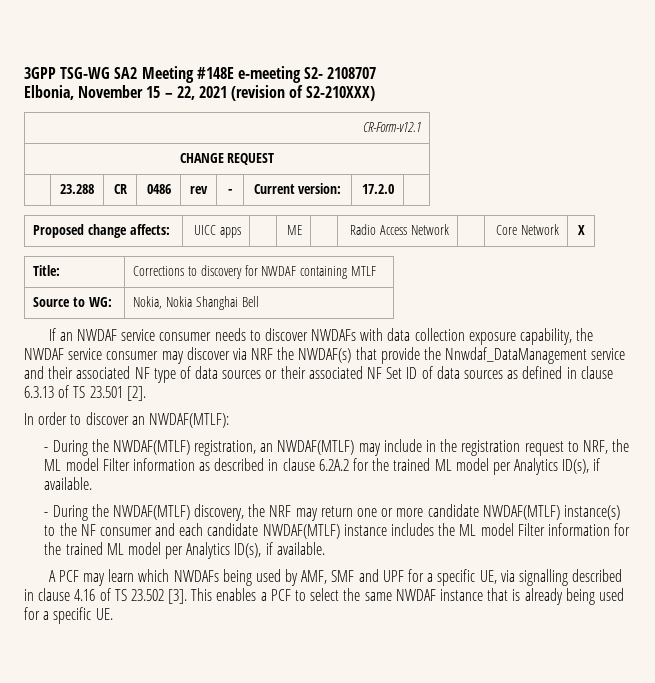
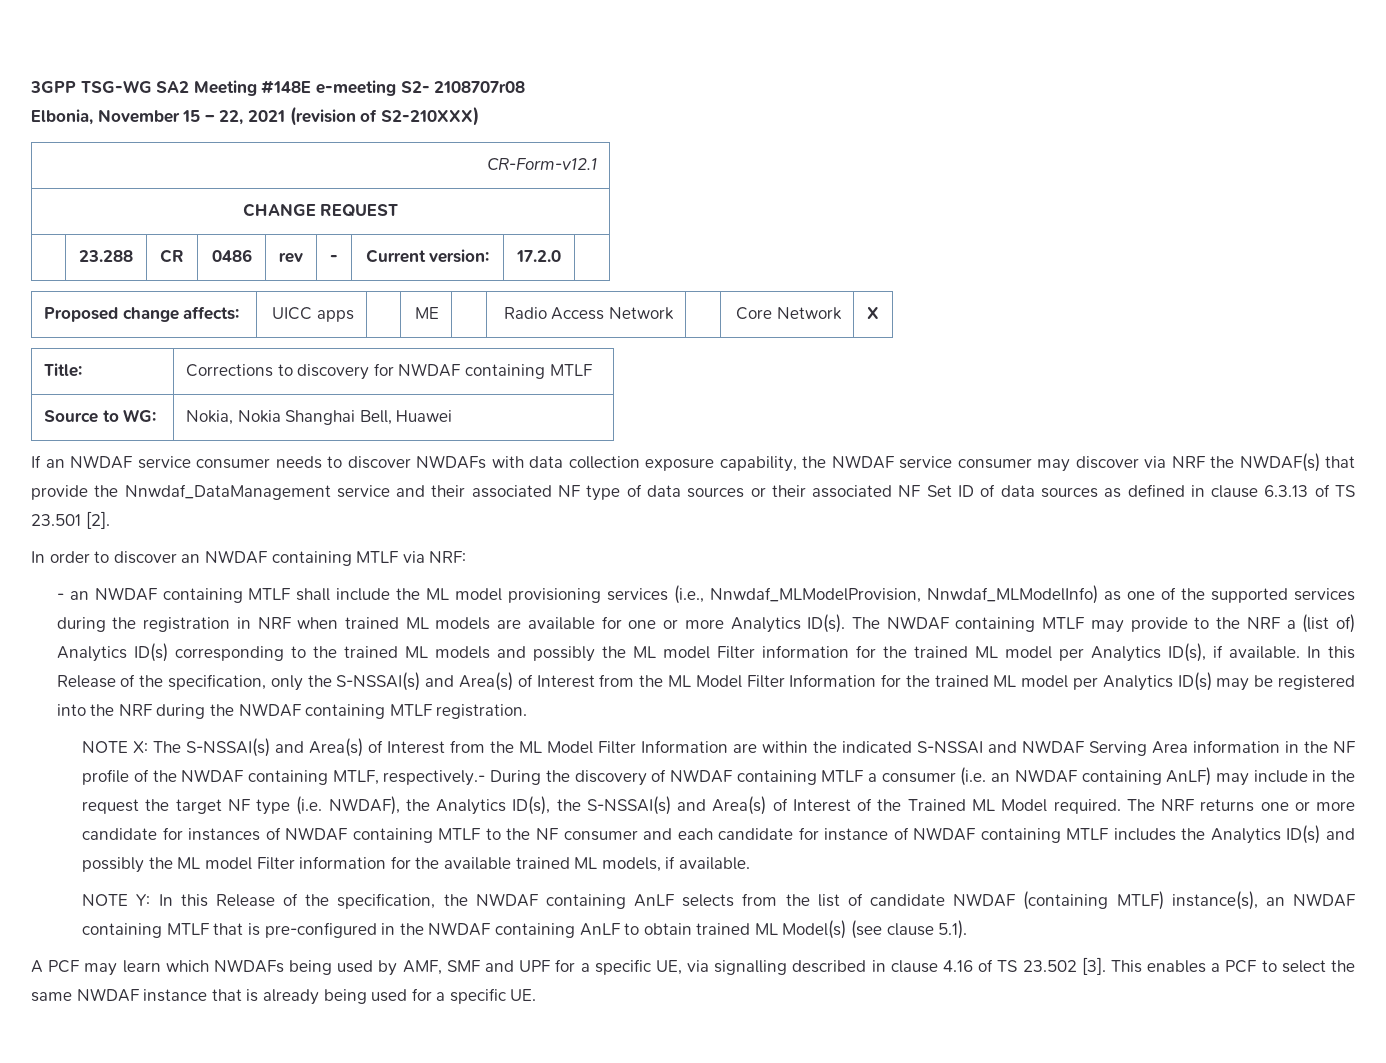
[327,67,377,79] 2108707 -> [434,81,526,93] 2108707r08
[241,296,259,307] Bell -> [359,410,453,425] Bell, Huawei
[148,413,229,428] [44,439,630,456] [44,458,601,475] [44,477,93,490] [44,504,620,521] [44,523,434,539] NWDAF(MTLF): // - During the NWDAF(MTLF) registration, an NWDAF(MTLF) may include in the registration request to NRF, the ML model Filter information as described in clause 6.2A.2 for the trained ML model per Analytics ID(s), if available. // - During the NWDAF(MTLF) discovery, the NRF may return one or more candidate NWDAF(MTLF) instance(s) to the NF consumer and each candidate NWDAF(MTLF) instance includes -> [204,550,467,566] [56,585,1356,604] [56,614,1355,633] [56,643,595,662] NWDAF containing MTLF via NRF: // - an NWDAF containing MTLF shall include the ML model provisioning services (i.e., Nnwdaf_MLModelProvision, Nnwdaf_MLModelInfo) as one of the supported services during the registration in NRF when trained ML models are available for one or more Analytics ID(s). The NWDAF containing MTLF may provide to the NRF a (list of) Analytics ID(s) corresponding to the trained ML models and possibly
(325, 548) none -> [1306,646,1355,659] [56,672,1355,691] [56,703,528,719] [82,738,1356,757] [82,767,1355,786] [82,796,1355,815] [82,825,1356,844] [82,856,750,873] [82,891,1355,910] [82,920,968,939] In this Release of the specification, only the S-NSSAI(s) and Area(s) of Interest from the ML Model Filter Information for the trained ML model per Analytics ID(s) may be registered into the NRF during the NWDAF containing MTLF registration. // NOTE X: The S-NSSAI(s) and Area(s) of Interest from the ML Model Filter Information are within the indicated S-NSSAI and NWDAF Serving Area information in the NF profile of the NWDAF containing MTLF, respectively.- During the discovery of NWDAF containing MTLF a consumer (i.e. an NWDAF containing AnLF) may include in the request the target NF type (i.e. NWDAF), the Analytics ID(s), the S-NSSAI(s) and Area(s) of Interest of the Trained ML Model required. The NRF returns one or more candidate for instances of NWDAF containing MTLF to the NF consumer and each candidate for instance of NWDAF containing MTLF includes the Analytics ID(s) and possibly the ML model Filter information for the available trained ML models, if available. // NOTE Y: In this Release of the specification, the NWDAF containing AnLF selects from the list of candidate NWDAF (containing MTLF) instance(s), an NWDAF containing MTLF that is pre-configured in the NWDAF containing AnLF to obtain trained ML Model(s) (see clause 5.1).

